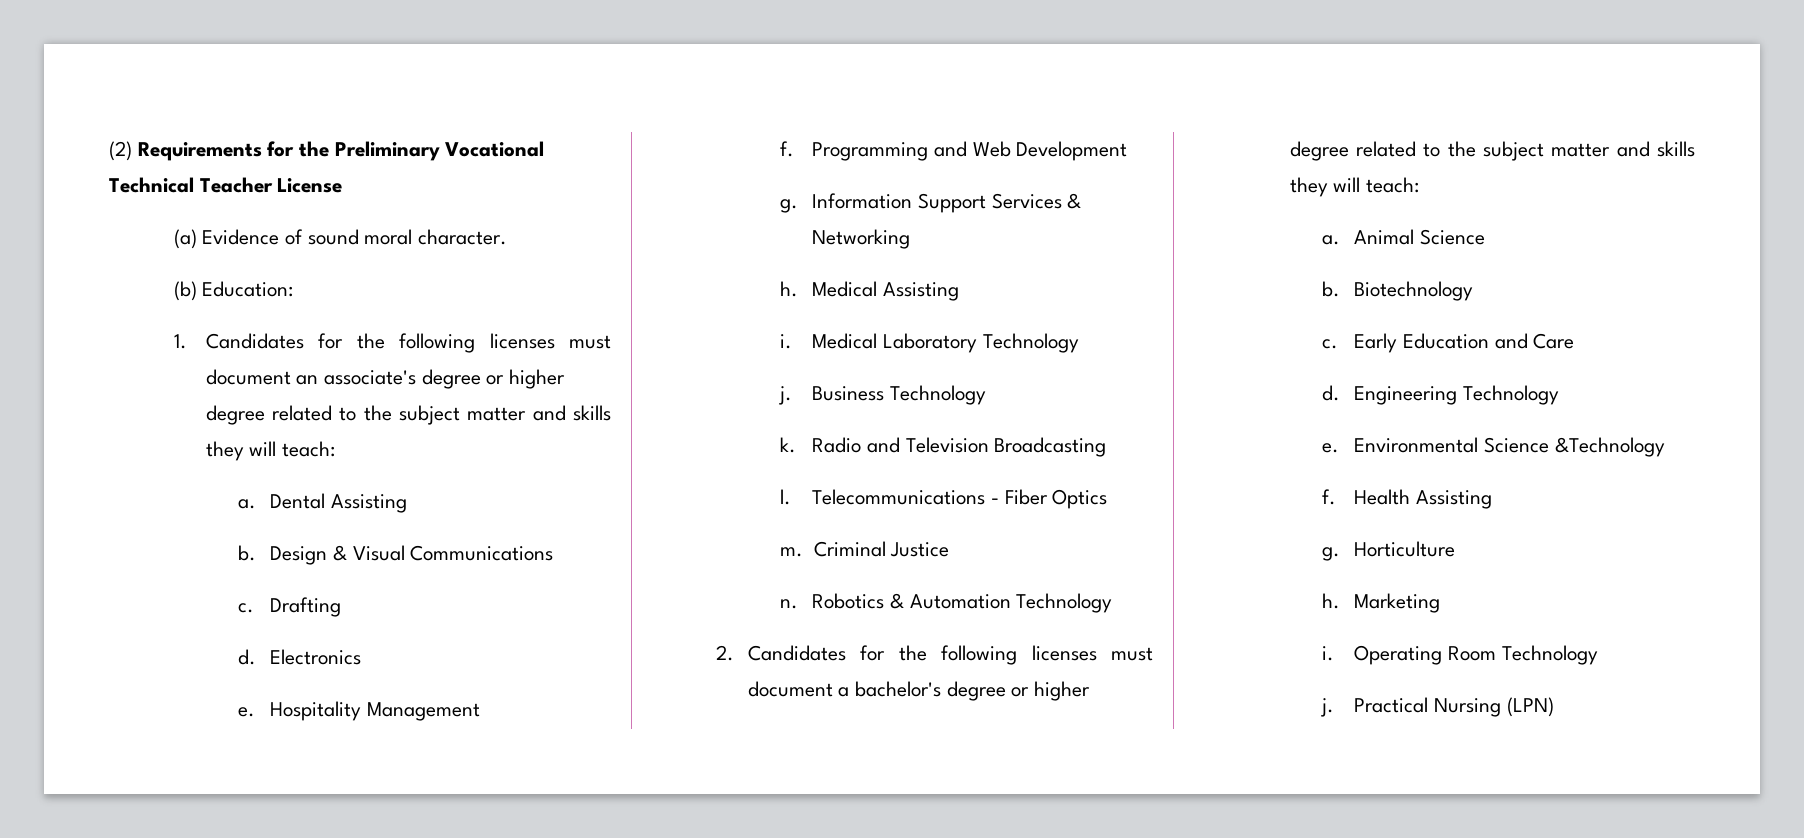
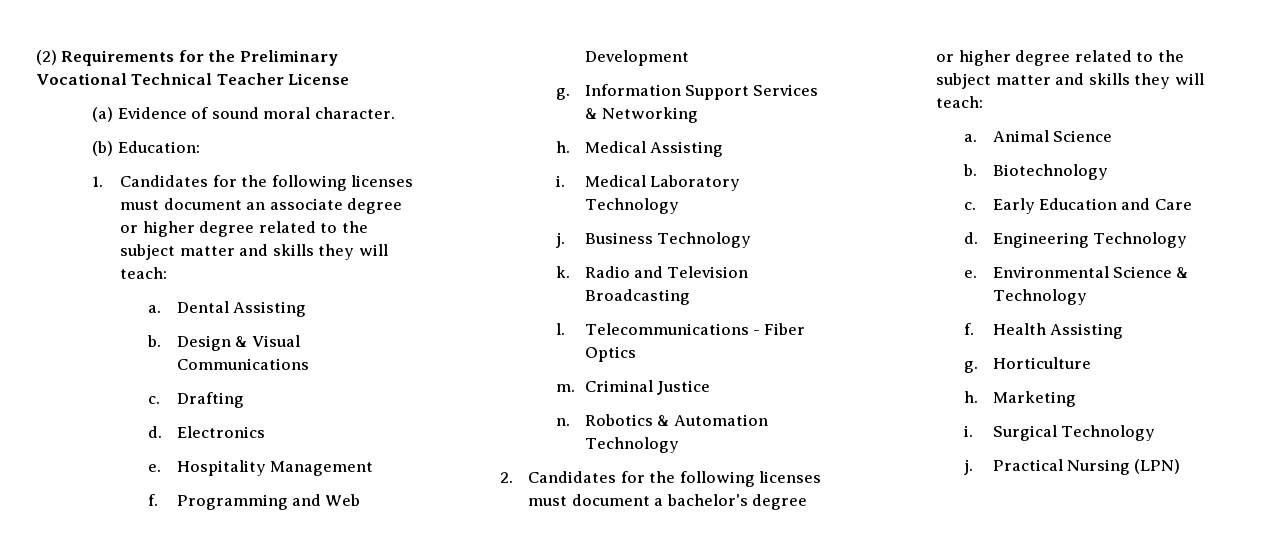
[324,370,417,385] associate's -> [269,198,343,210] associate
[1554,437,1665,457] &Technology -> [1176,267,1190,278] [992,289,1087,305] & Technology
[1354,645,1496,665] Operating Room -> [992,425,1057,441] Surgical

